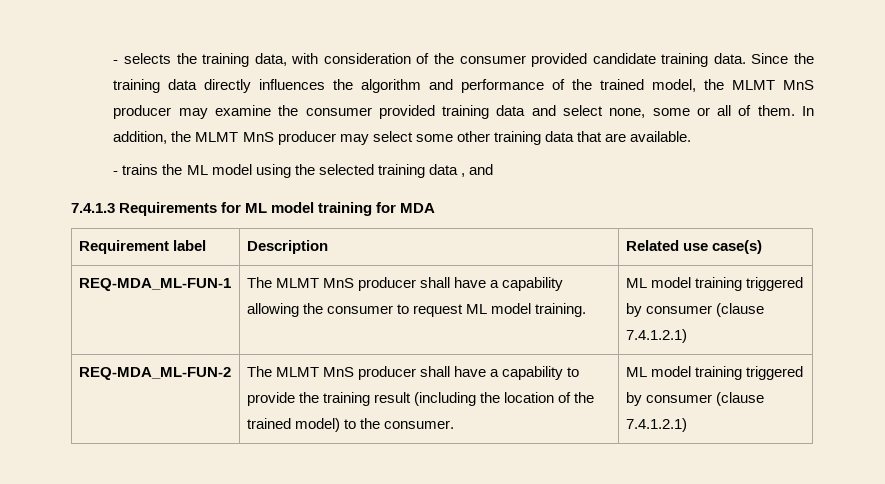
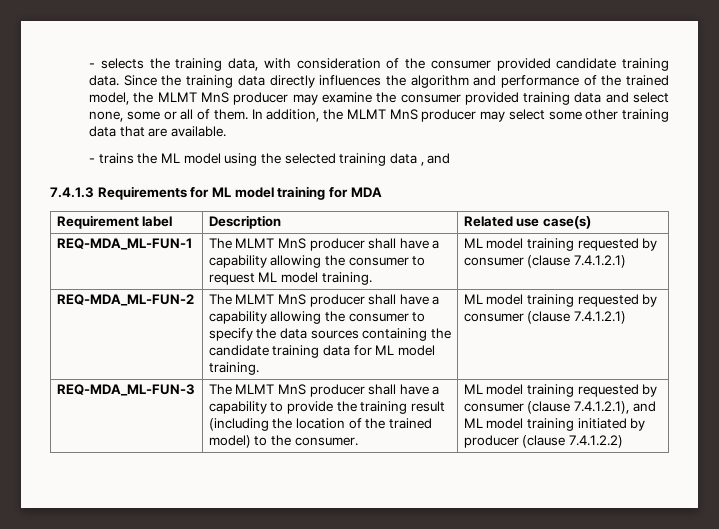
[745,277,803,291] triggered -> [577,238,639,251] requested
(231, 373) none -> [208,294,440,307] [208,311,426,324] [208,328,451,341] [208,345,435,358] [208,362,259,375] [463,294,658,307] [463,311,626,324] [56,384,195,396] | The MLMT MnS producer shall have a capability allowing the consumer to specify the data sources containing the candidate training data for ML model training. | ML model training requested by consumer (clause 7.4.1.2.1) // REQ-MDA_ML-FUN-3
[745,366,803,380] [625,392,764,406] [625,418,687,432] triggered by consumer (clause 7.4.1.2.1) -> [577,384,658,397] [463,401,656,414] [463,418,646,431] [463,435,623,448] requested by consumer (clause 7.4.1.2.1), and ML model training initiated by producer (clause 7.4.1.2.2)

